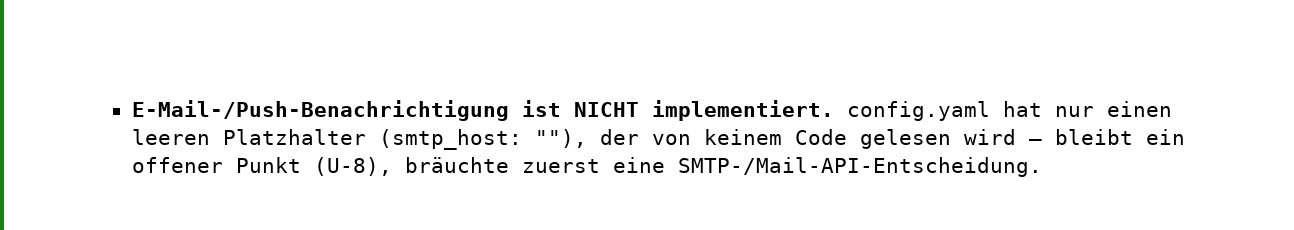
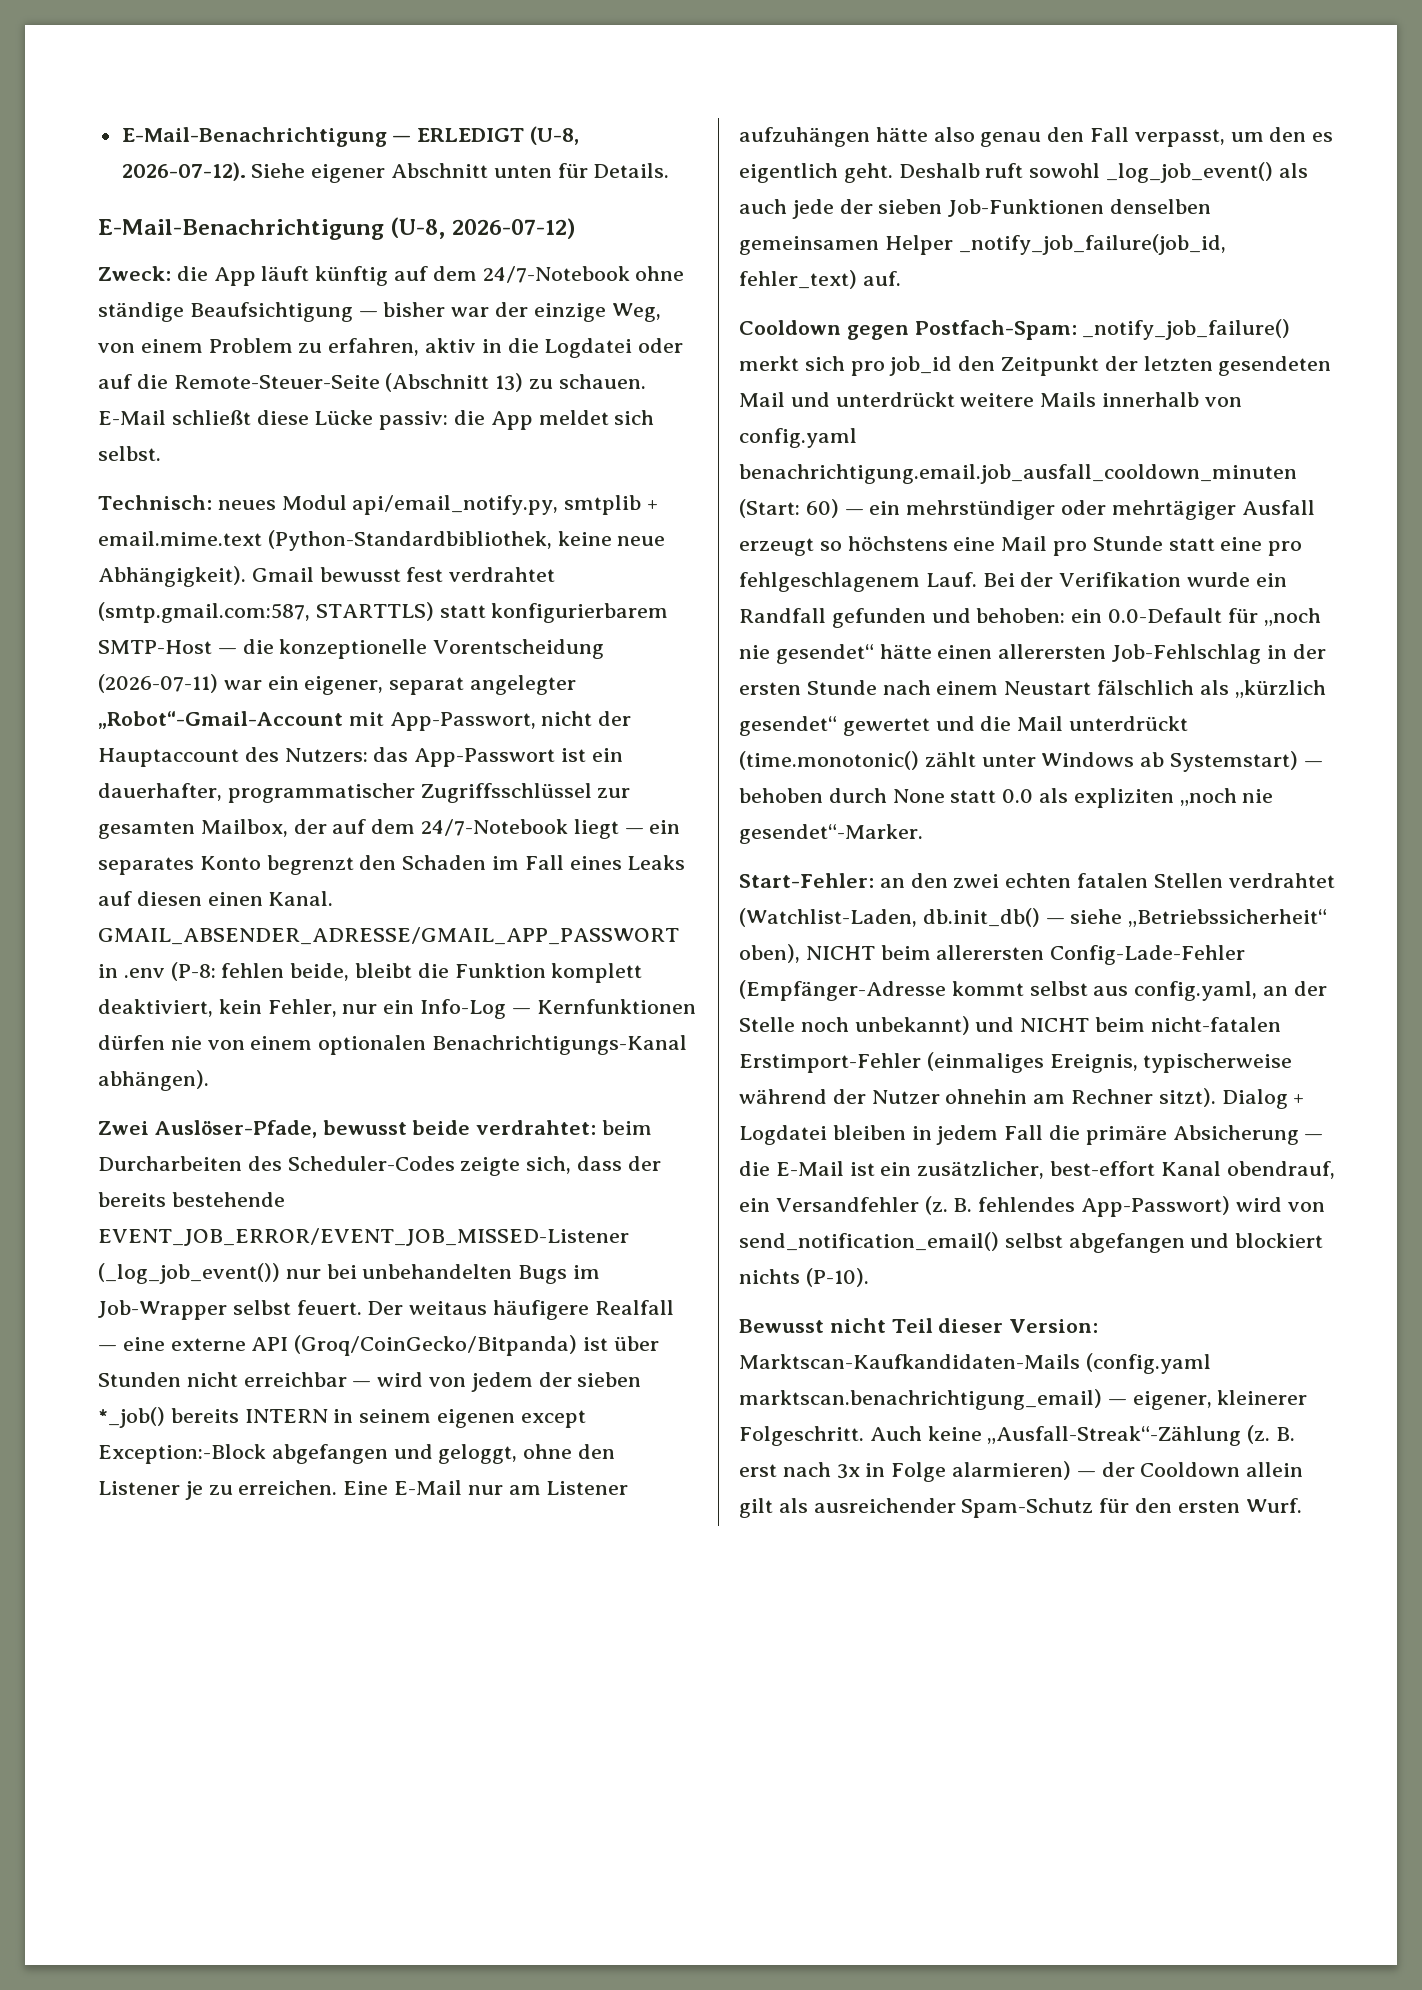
[131,100,1172,121] [131,129,1185,150] [131,157,1042,177] E-Mail-/Push-Benachrichtigung ist NICHT implementiert. config.yaml hat nur einen leeren Platzhalter (smtp_host: ""), der von keinem Code gelesen wird — bleibt ein offener Punkt (U-8), bräuchte zuerst eine SMTP-/Mail-API-Entscheidung. -> [121,126,580,147] [121,162,670,183] [98,217,575,240] [98,266,685,286] [98,302,661,322] [98,338,684,358] [98,373,646,392] [98,410,655,430] [98,446,161,461] [98,495,658,515] [98,530,666,551] [98,566,556,587] [98,602,669,623] [98,639,605,659] [98,674,577,695] [98,711,632,731] [98,747,623,767] [98,783,631,803] [98,819,681,839] [98,855,686,875] [98,891,334,906] [98,927,679,945] [98,962,643,983] [98,999,696,1019] [98,1035,688,1055] [98,1070,209,1091] [98,1120,653,1138] [98,1156,661,1176] [98,1192,285,1207] [98,1228,629,1246] [98,1263,601,1284] [98,1300,674,1320] [98,1335,659,1356] [98,1372,642,1392] [98,1407,586,1428] [98,1444,616,1464] [98,1480,629,1500] [739,127,1334,147] [739,162,1308,183] [739,199,1212,219] [739,234,1226,255] [739,270,901,289] [739,319,1291,340] [739,356,1332,376] [739,392,1242,407] [739,428,857,448] [739,464,1297,484] [739,499,1315,520] [739,536,1303,556] [739,572,1287,592] [739,608,1321,628] [739,644,1326,664] [739,680,1326,698] [739,716,1189,736] [739,751,1323,772] [739,788,1274,808] [739,824,923,844] [739,873,1335,888] [739,908,1328,927] [739,944,1246,965] [739,980,1327,1001] [739,1016,1281,1035] [739,1052,1293,1073] [739,1088,1305,1109] [739,1125,1324,1145] [739,1161,1335,1179] [739,1196,1325,1217] [739,1232,1324,1253] [739,1268,869,1287] [739,1318,1099,1333] [739,1353,1211,1374] [739,1389,1308,1410] [739,1425,1296,1446] [739,1461,1304,1482] [739,1498,1302,1518] E-Mail-Benachrichtigung — ERLEDIGT (U-8, 2026-07-12). Siehe eigener Abschnitt unten für Details. // E-Mail-Benachrichtigung (U-8, 2026-07-12) // Zweck: die App läuft künftig auf dem 24/7-Notebook ohne ständige Beaufsichtigung — bisher war der einzige Weg, von einem Problem zu erfahren, aktiv in die Logdatei oder auf die Remote-Steuer-Seite (Abschnitt 13) zu schauen. E-Mail schließt diese Lücke passiv: die App meldet sich selbst. // Technisch: neues Modul api/email_notify.py, smtplib + email.mime.text (Python-Standardbibliothek, keine neue Abhängigkeit). Gmail bewusst fest verdrahtet (smtp.gmail.com:587, STARTTLS) statt konfigurierbarem SMTP-Host — die konzeptionelle Vorentscheidung (2026-07-11) war ein eigener, separat angelegter „Robot“-Gmail-Account mit App-Passwort, nicht der Hauptaccount des Nutzers: das App-Passwort ist ein dauerhafter, programmatischer Zugriffsschlüssel zur gesamten Mailbox, der auf dem 24/7-Notebook liegt — ein separates Konto begrenzt den Schaden im Fall eines Leaks auf diesen einen Kanal. GMAIL_ABSENDER_ADRESSE/GMAIL_APP_PASSWORT in .env (P-8: fehlen beide, bleibt die Funktion komplett deaktiviert, kein Fehler, nur ein Info-Log — Kernfunktionen dürfen nie von einem optionalen Benachrichtigungs-Kanal abhängen). // Zwei Auslöser-Pfade, bewusst beide verdrahtet: beim Durcharbeiten des Scheduler-Codes zeigte sich, dass der bereits bestehende EVENT_JOB_ERROR/EVENT_JOB_MISSED-Listener (_log_job_event()) nur bei unbehandelten Bugs im Job-Wrapper selbst feuert. Der weitaus häufigere Realfall — eine externe API (Groq/CoinGecko/Bitpanda) ist über Stunden nicht erreichbar — wird von jedem der sieben *_job() bereits INTERN in seinem eigenen except Exception:-Block abgefangen und geloggt, ohne den Listener je zu erreichen. Eine E-Mail nur am Listener aufzuhängen hätte also genau den Fall verpasst, um den es eigentlich geht. Deshalb ruft sowohl _log_job_event() als auch jede der sieben Job-Funktionen denselben gemeinsamen Helper _notify_job_failure(job_id, fehler_text) auf. // Cooldown gegen Postfach-Spam: _notify_job_failure() merkt sich pro job_id den Zeitpunkt der letzten gesendeten Mail und unterdrückt weitere Mails innerhalb von config.yaml benachrichtigung.email.job_ausfall_cooldown_minuten (Start: 60) — ein mehrstündiger oder mehrtägiger Ausfall erzeugt so höchstens eine Mail pro Stunde statt eine pro fehlgeschlagenem Lauf. Bei der Verifikation wurde ein Randfall gefunden und behoben: ein 0.0-Default für „noch nie gesendet“ hätte einen allerersten Job-Fehlschlag in der ersten Stunde nach einem Neustart fälschlich als „kürzlich gesendet“ gewertet und die Mail unterdrückt (time.monotonic() zählt unter Windows ab Systemstart) — behoben durch None statt 0.0 als expliziten „noch nie gesendet“-Marker. // Start-Fehler: an den zwei echten fatalen Stellen verdrahtet (Watchlist-Laden, db.init_db() — siehe „Betriebssicherheit“ oben), NICHT beim allerersten Config-Lade-Fehler (Empfänger-Adresse kommt selbst aus config.yaml, an der Stelle noch unbekannt) und NICHT beim nicht-fatalen Erstimport-Fehler (einmaliges Ereignis, typischerweise während der Nutzer ohnehin am Rechner sitzt). Dialog + Logdatei bleiben in jedem Fall die primäre Absicherung — die E-Mail ist ein zusätzlicher, best-effort Kanal obendrauf, ein Versandfehler (z. B. fehlendes App-Passwort) wird von send_notification_email() selbst abgefangen und blockiert nichts (P-10). // Bewusst nicht Teil dieser Version: Marktscan-Kaufkandidaten-Mails (config.yaml marktscan.benachrichtigung_email) — eigener, kleinerer Folgeschritt. Auch keine „Ausfall-Streak“-Zählung (z. B. erst nach 3x in Folge alarmieren) — der Cooldown allein gilt als ausreichender Spam-Schutz für den ersten Wurf.

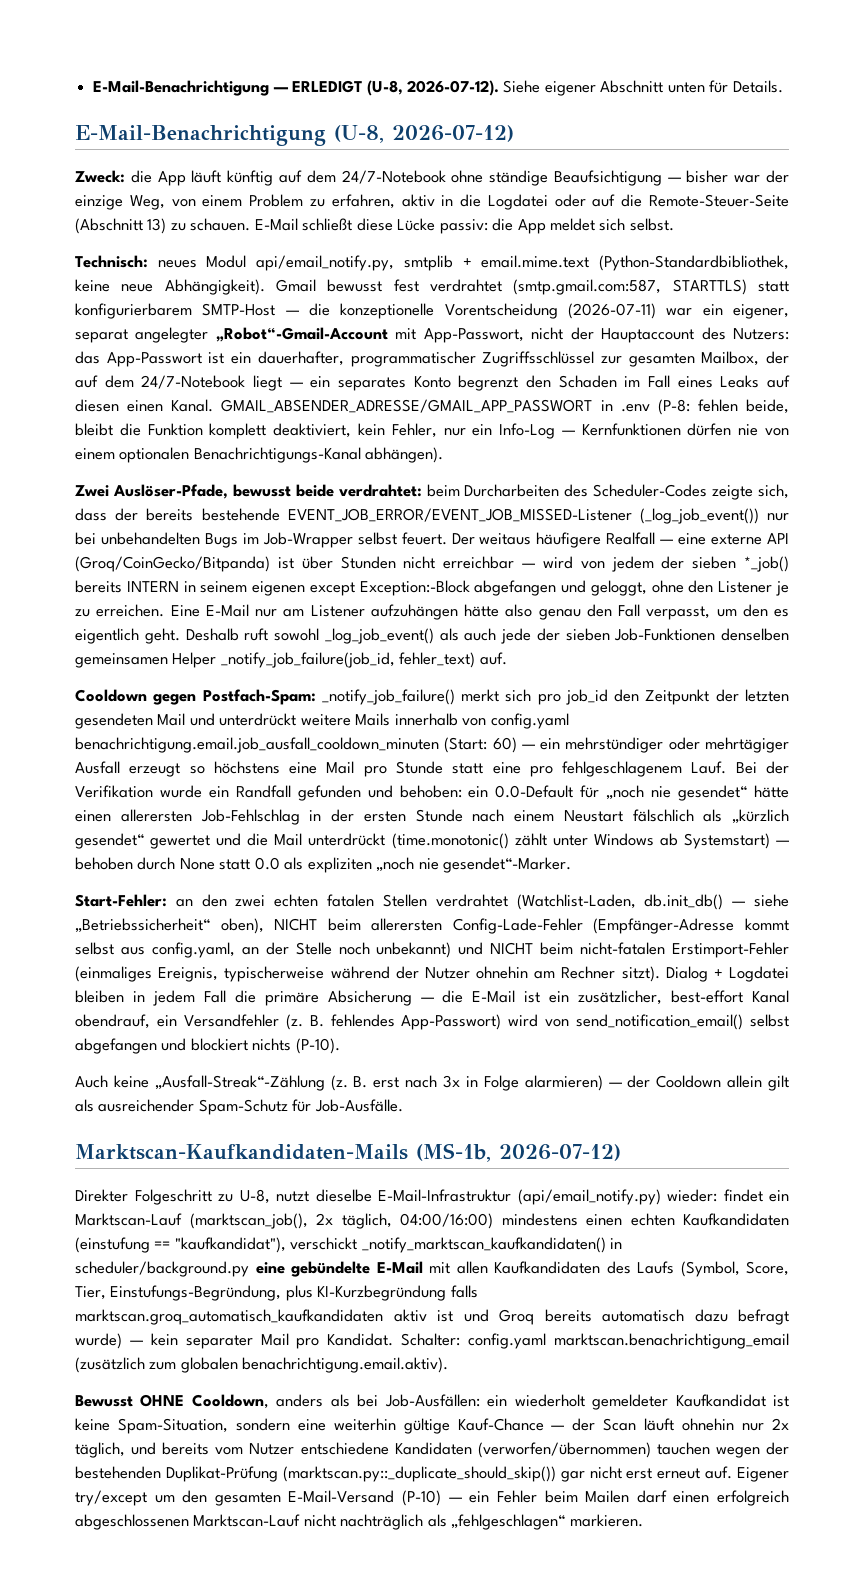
[739,1318,1099,1333] [739,1353,1211,1374] [739,1389,1308,1410] [739,1426,864,1446] Bewusst nicht Teil dieser Version: Marktscan-Kaufkandidaten-Mails (config.yaml marktscan.benachrichtigung_email) — eigener, kleinerer Folgeschritt. -> (340, 1046) none
[1135,1498,1302,1513] den ersten Wurf. -> [314,1099,403,1112] [75,1143,621,1162] [75,1189,789,1205] [75,1213,789,1229] [75,1237,623,1253] [75,1261,789,1277] [75,1285,478,1301] [75,1309,789,1325] [75,1333,789,1349] [75,1357,449,1373] [75,1394,790,1410] [75,1418,789,1434] [75,1442,790,1458] [75,1466,789,1482] [75,1490,790,1506] [75,1514,643,1530] Job-Ausfälle. // Marktscan-Kaufkandidaten-Mails (MS-1b, 2026-07-12) // Direkter Folgeschritt zu U-8, nutzt dieselbe E-Mail-Infrastruktur (api/email_notify.py) wieder: findet ein Marktscan-Lauf (marktscan_job(), 2x täglich, 04:00/16:00) mindestens einen echten Kaufkandidaten (einstufung == "kaufkandidat"), verschickt _notify_marktscan_kaufkandidaten() in scheduler/background.py eine gebündelte E-Mail mit allen Kaufkandidaten des Laufs (Symbol, Score, Tier, Einstufungs-Begründung, plus KI-Kurzbegründung falls marktscan.groq_automatisch_kaufkandidaten aktiv ist und Groq bereits automatisch dazu befragt wurde) — kein separater Mail pro Kandidat. Schalter: config.yaml marktscan.benachrichtigung_email (zusätzlich zum globalen benachrichtigung.email.aktiv). // Bewusst OHNE Cooldown, anders als bei Job-Ausfällen: ein wiederholt gemeldeter Kaufkandidat ist keine Spam-Situation, sondern eine weiterhin gültige Kauf-Chance — der Scan läuft ohnehin nur 2x täglich, und bereits vom Nutzer entschiedene Kandidaten (verworfen/übernommen) tauchen wegen der bestehenden Duplikat-Prüfung (marktscan.py::_duplicate_should_skip()) gar nicht erst erneut auf. Eigener try/except um den gesamten E-Mail-Versand (P-10) — ein Fehler beim Mailen darf einen erfolgreich abgeschlossenen Marktscan-Lauf nicht nachträglich als „fehlgeschlagen“ markieren.

